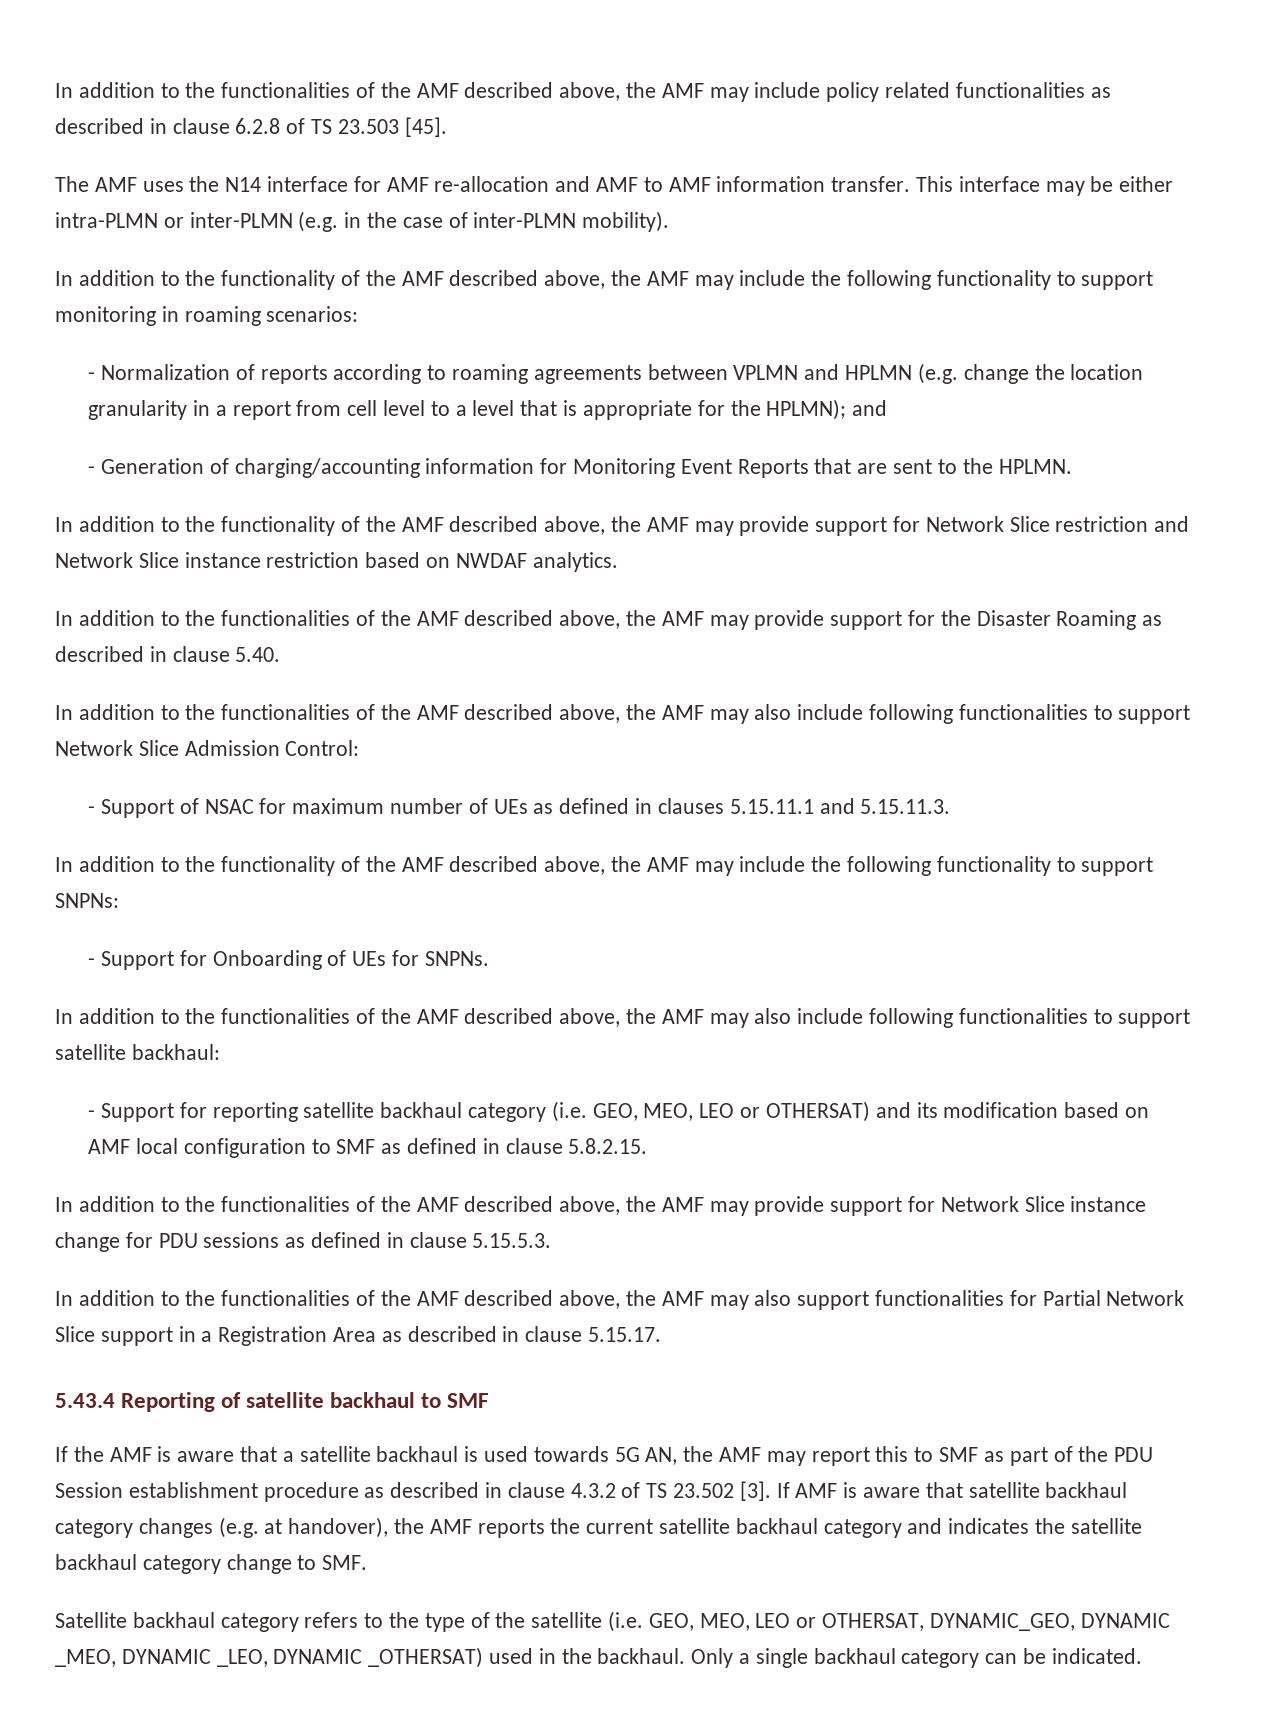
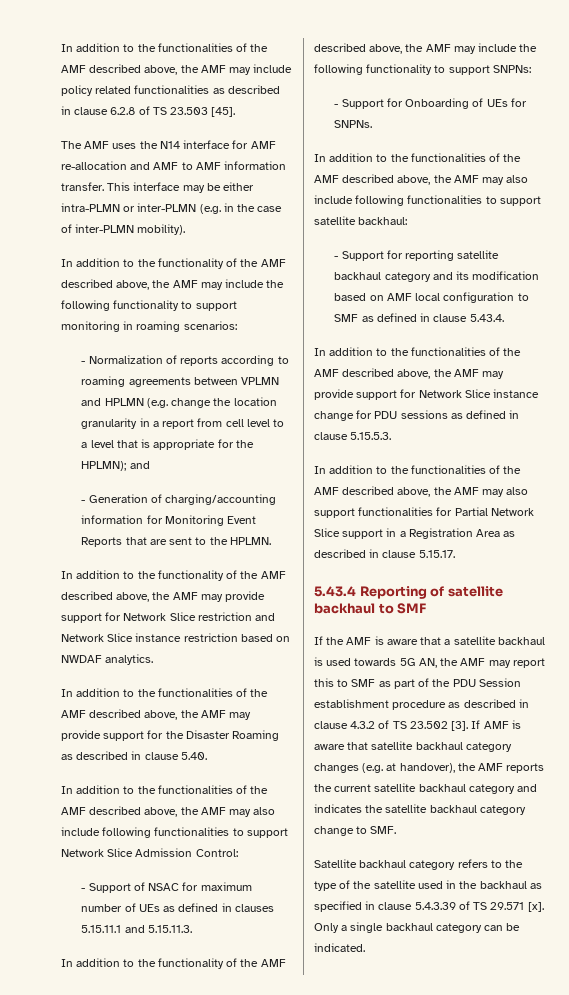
[551,1101,870,1122] (i.e. GEO, MEO, LEO or OTHERSAT) -> (431, 277) none
[568,1138,648,1154] 5.8.2.15. -> [469,314,504,322] 5.43.4.
[608,1611,1170,1632] [55,1647,686,1668] (i.e. GEO, MEO, LEO or OTHERSAT, DYNAMIC_GEO, DYNAMIC _MEO, DYNAMIC _LEO, DYNAMIC _OTHERSAT) used in the backhaul. -> [417,880,542,889] [314,901,544,912] used in the backhaul as specified in clause 5.4.3.39 of TS 29.571 [x].

